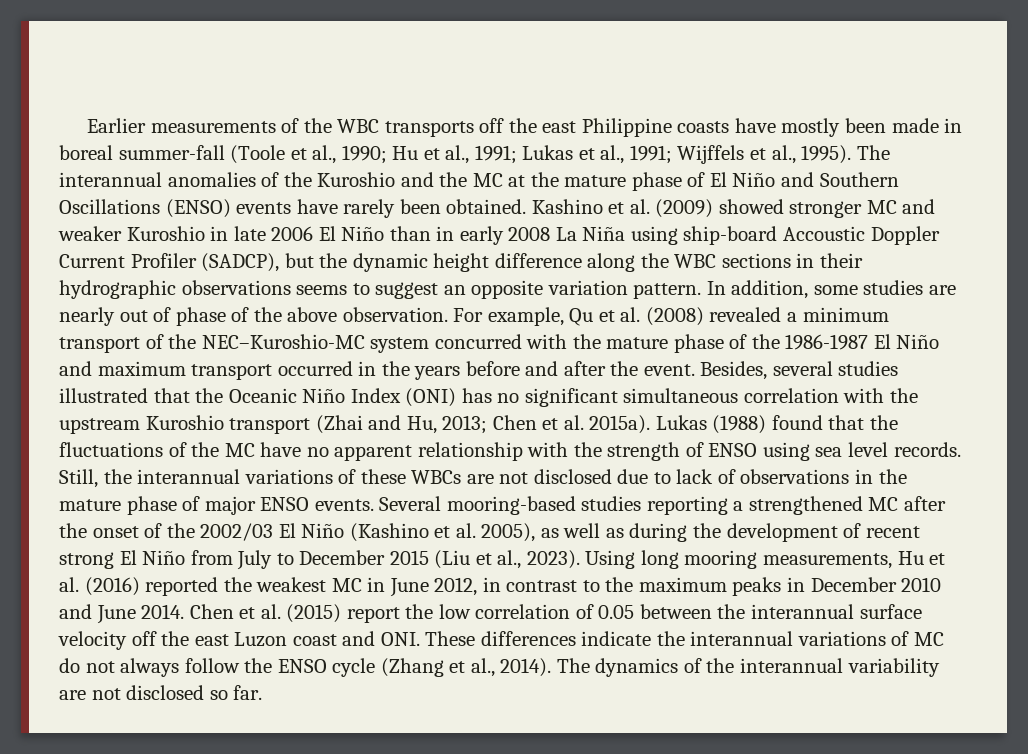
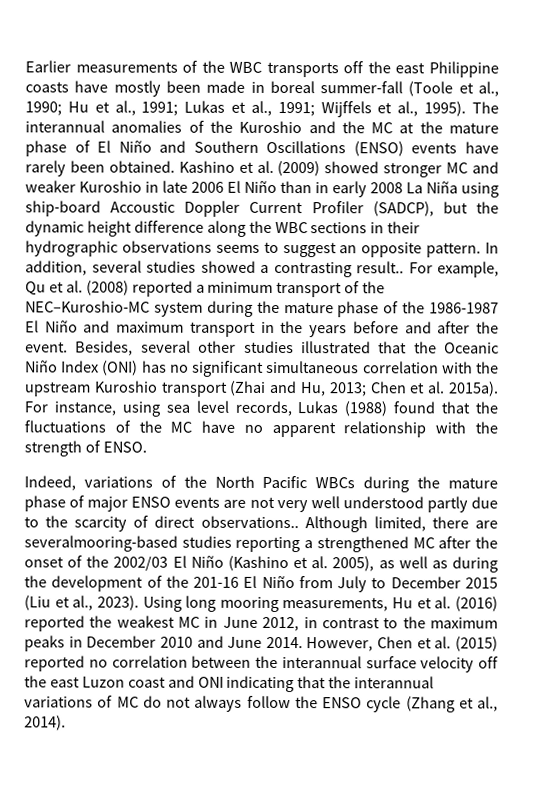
[547,280,628,295] variation -> (423, 250) none
[813,280,956,295] [59,307,448,326] some studies are nearly out of phase of the above observation. -> [91,260,404,278] several studies showed a contrasting result..
[709,307,782,322] revealed -> [131,280,193,297] reported
[434,334,568,349] concurred with -> [206,300,253,317] during
[277,361,353,376] occurred -> (256, 329) none
(833, 368) none -> [198,340,237,353] other
(651, 424) none -> [24,400,292,417] For instance, using sea level records,
[708,442,961,461] [59,469,874,488] ENSO using sea level records. Still, the interannual variations of these WBCs are not disclosed due to lack of observations in -> [102,441,147,453] [24,475,410,493] ENSO. // Indeed, variations of the North Pacific WBCs during
[314,496,576,515] events. Several mooring-based -> [174,496,498,513] [24,515,498,533] [24,535,178,552] events are not very well understood partly due to the scarcity of direct observations.. Although limited, there are severalmooring-based
[865,526,920,538] [59,552,114,569] recent strong -> [165,575,240,588] the 201-16
(185, 611) none -> [306,637,374,652] However,
[346,604,635,623] report the low correlation of 0.05 -> [24,655,188,672] reported no correlation
[380,631,652,646] ONI. These differences indicate -> [197,675,327,693] ONI indicating that
[556,658,940,677] [59,685,263,700] The dynamics of the interannual variability are not disclosed so far. -> (66, 723) none

